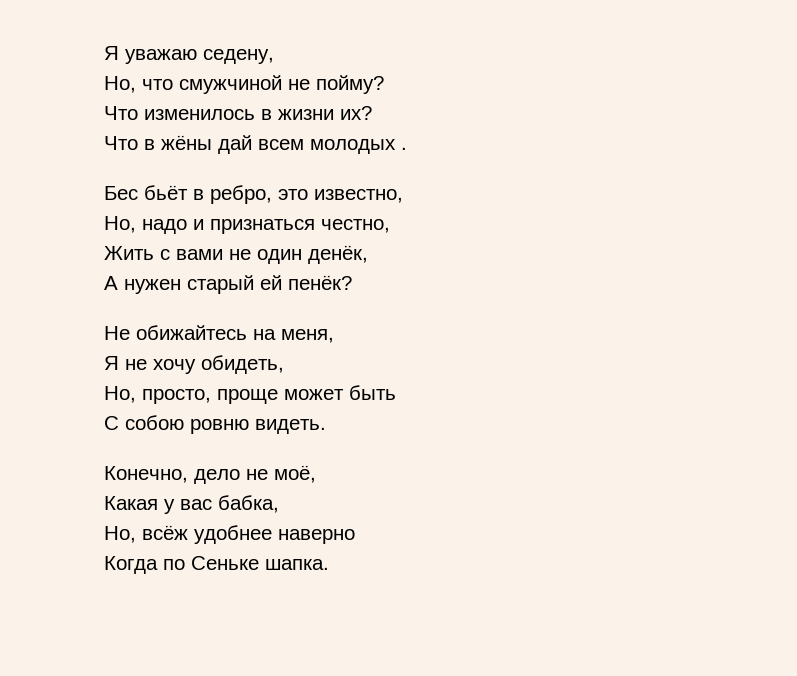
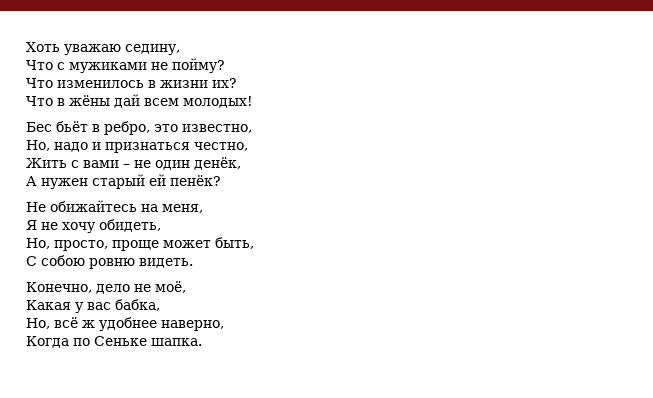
[104,46,274,64] [104,75,282,94] Я уважаю седену, // Но, что смужчиной -> [26,42,180,55] [26,60,147,73] Хоть уважаю седину, // Что с мужиками
[310,139,407,154] молодых . -> [183,96,253,108] молодых!
(223, 254) none -> [123,164,130,168] –
[349,385,396,400] быть -> [215,237,254,249] быть,
[142,525,355,544] всёж удобнее наверно -> [54,317,224,331] всё ж удобнее наверно,

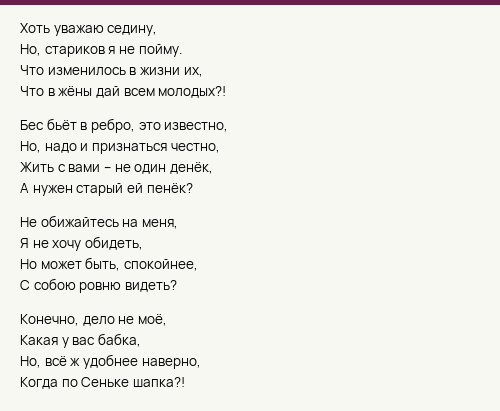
[26,58,225,73] Что с мужиками не пойму? -> [20,44,182,57] Но, стариков я не пойму.
[212,78,237,88] их? -> [183,67,203,77] их,
[183,96,253,108] молодых! -> [158,86,227,98] молодых?!
[26,238,159,251] Но, просто, проще -> [20,259,37,269] Но
(254, 243) none -> [123,259,198,271] спокойнее,
[139,258,193,268] видеть. -> [124,280,177,292] видеть?
[151,338,202,346] шапка. -> [132,377,185,387] шапка?!

